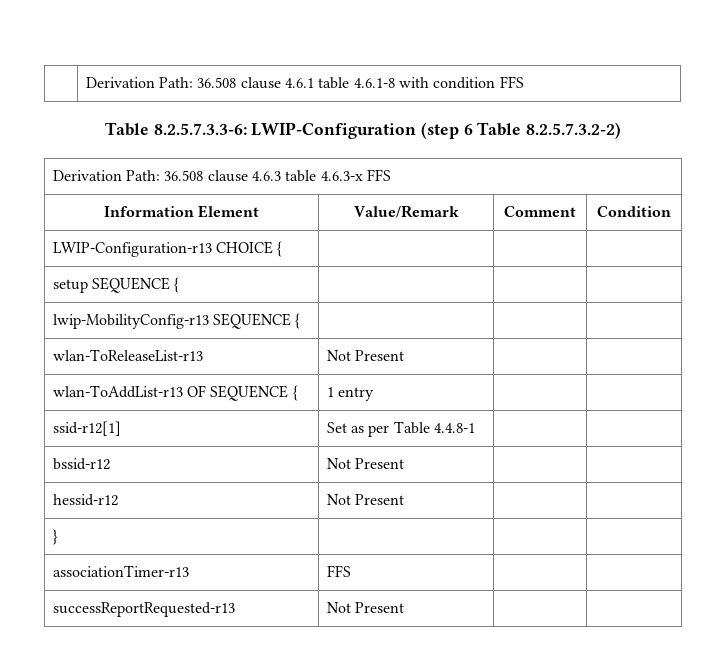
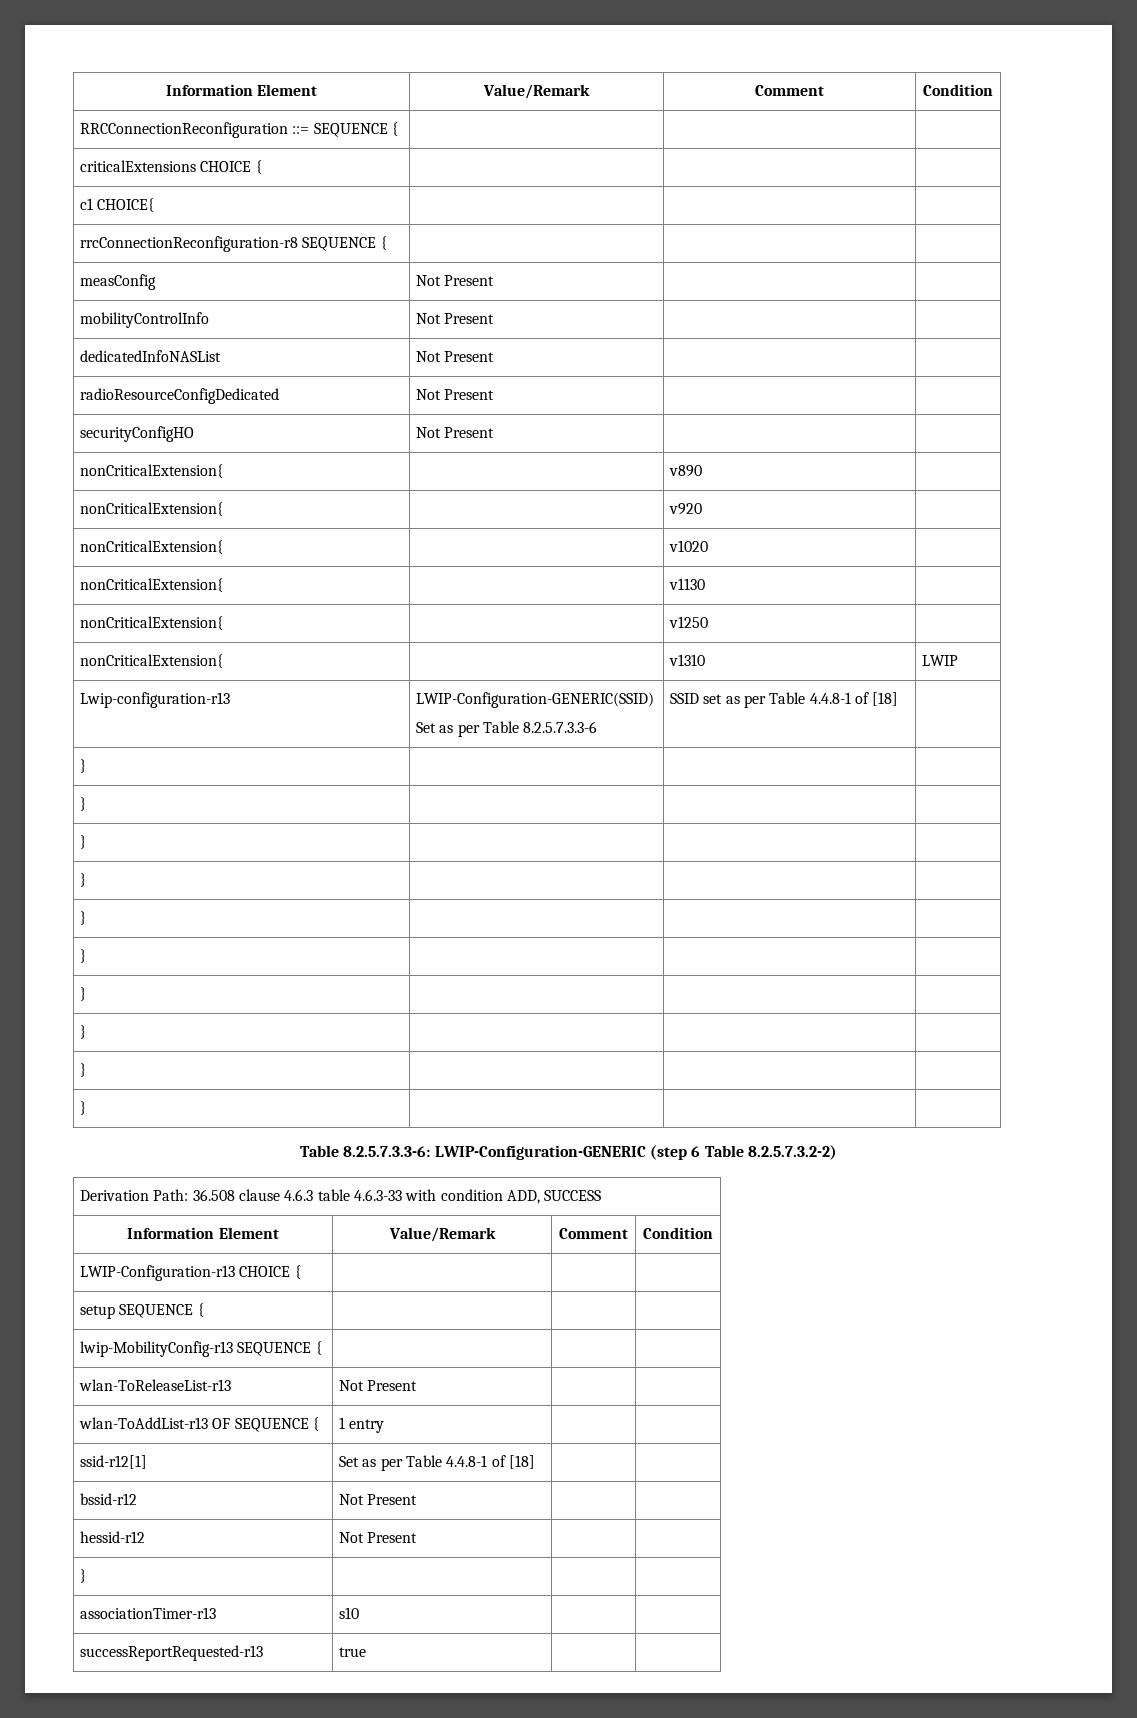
[85,76,524,89] | Derivation Path: 36.508 clause 4.6.1 table 4.6.1-8 with condition FFS -> [165,84,318,96] [482,84,590,99] [755,85,824,96] [923,84,993,96] [80,122,399,138] [80,160,262,174] [80,198,155,212] [80,236,387,252] [80,274,157,290] [416,275,495,286] [80,312,210,328] [416,313,495,324] [80,350,222,362] [416,351,495,362] [80,388,280,404] [416,389,495,400] [80,426,195,442] [416,427,495,438] [80,464,224,478] [669,465,703,477] [80,502,224,516] [669,503,703,515] [80,540,224,554] [669,540,709,552] [80,578,224,592] [669,578,706,590] [80,616,224,630] [669,616,709,628] [80,654,224,668] [669,654,706,666] [922,655,959,666] [80,692,231,708] [416,692,655,708] [416,721,598,737] [670,692,899,708] [80,759,87,773] [80,797,87,811] [80,835,87,849] [80,873,87,887] [80,911,87,925] [80,949,87,963] [80,987,87,1001] [80,1025,87,1039] [80,1063,87,1077] [80,1101,87,1115] Information Element | Value/Remark | Comment | Condition // RRCConnectionReconfiguration ::= SEQUENCE { | | | // criticalExtensions CHOICE { | | | // c1 CHOICE{ | | | // rrcConnectionReconfiguration-r8 SEQUENCE { | | | // measConfig | Not Present | | // mobilityControlInfo | Not Present | | // dedicatedInfoNASList | Not Present | | // radioResourceConfigDedicated | Not Present | | // securityConfigHO | Not Present | | // nonCriticalExtension{ | | v890 | // nonCriticalExtension{ | | v920 | // nonCriticalExtension{ | | v1020 | // nonCriticalExtension{ | | v1130 | // nonCriticalExtension{ | | v1250 | // nonCriticalExtension{ | | v1310 | LWIP // Lwip-configuration-r13 | LWIP-Configuration-GENERIC(SSID) // Set as per Table 8.2.5.7.3.3-6 | SSID set as per Table 4.4.8-1 of [18] | // } | | | // } | | | // } | | | // } | | | // } | | | // } | | | // } | | | // } | | | // } | | | // } | | |
[251,122,417,139] LWIP-Configuration -> [434,1145,646,1160] LWIP-Configuration-GENERIC
[320,169,391,181] 4.6.3-x FFS -> [354,1189,602,1204] 4.6.3-33 with condition ADD, SUCCESS
(475, 428) none -> [491,1455,536,1469] of [18]
[326,565,351,577] FFS -> [339,1607,360,1619] s10
[326,602,404,613] Not Present -> [339,1647,367,1657] true

